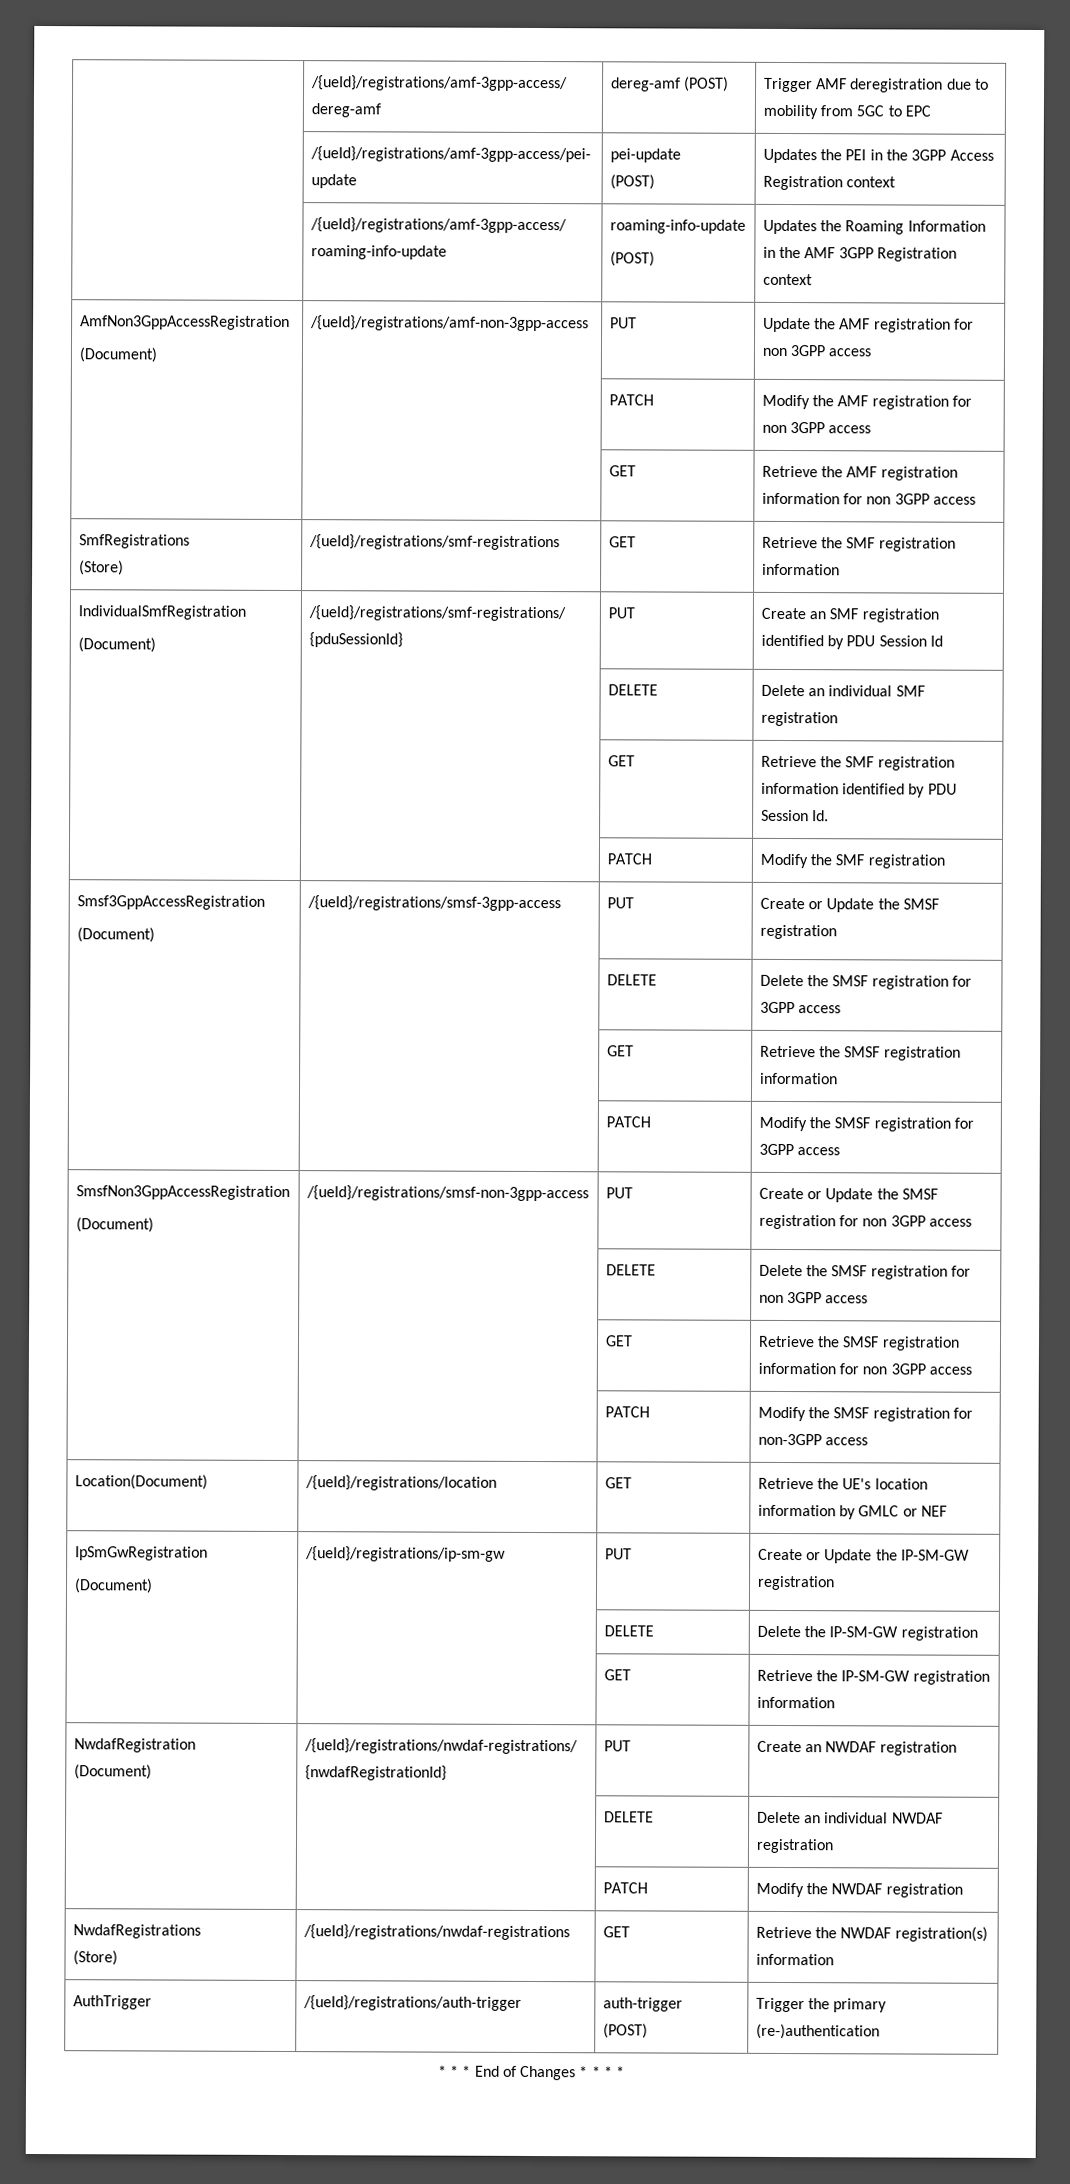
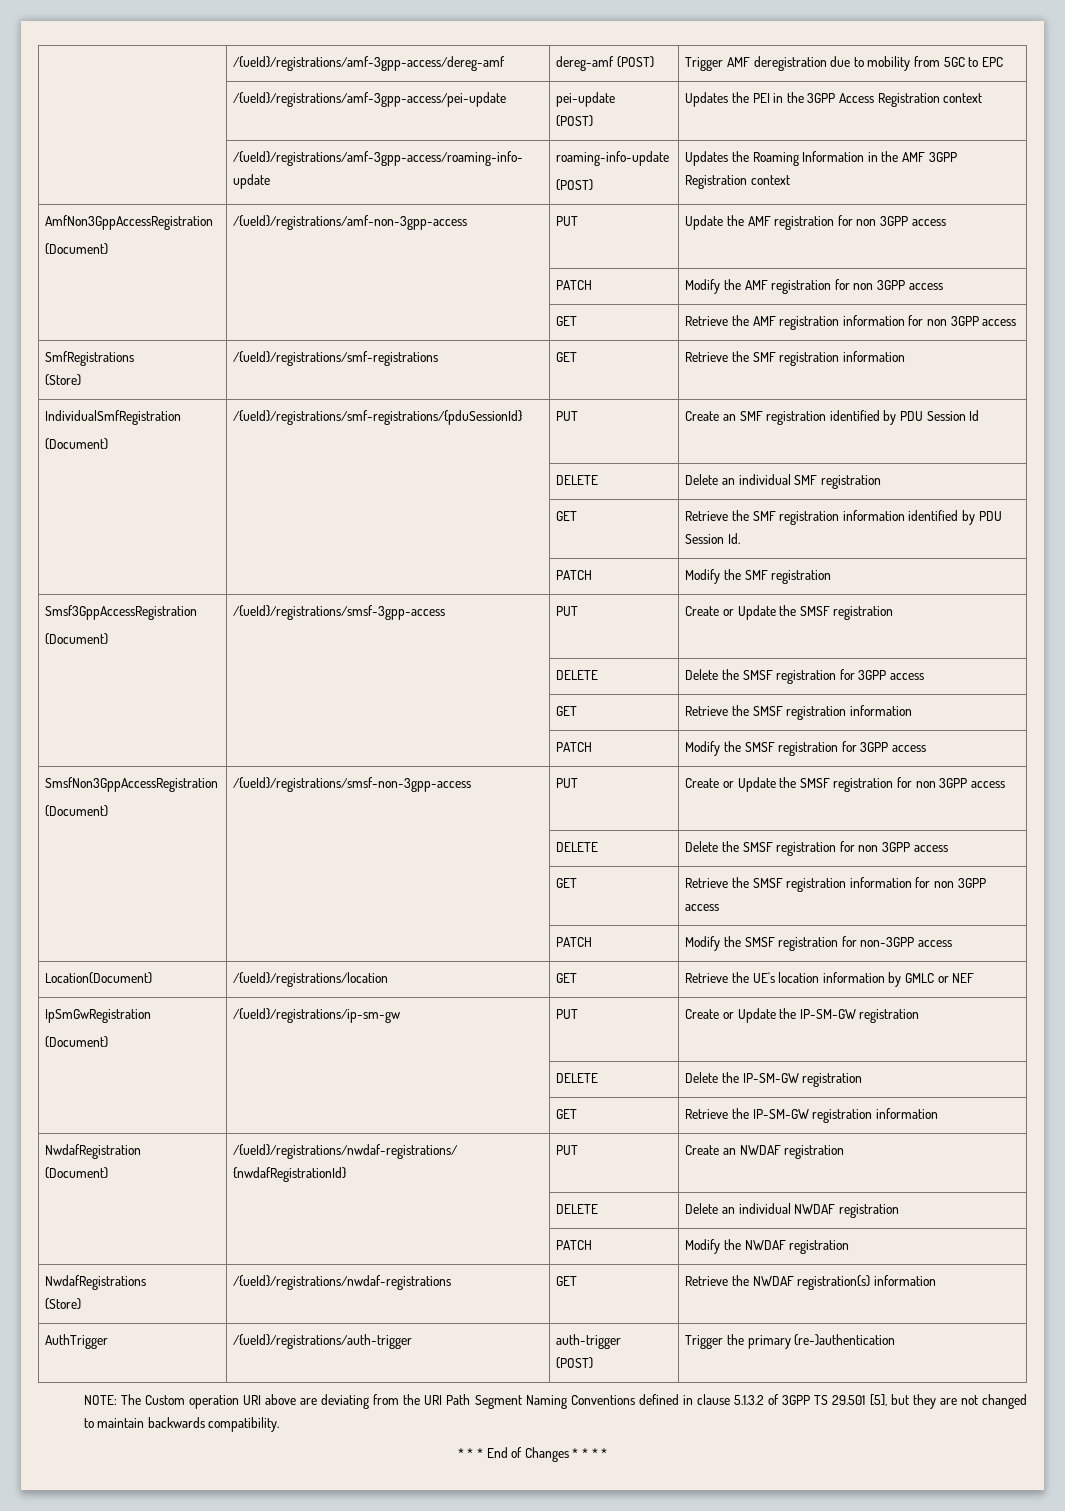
(880, 2031) none -> [83,1394,1028,1409] [83,1417,280,1432] // NOTE: The Custom operation URI above are deviating from the URI Path Segment Naming Conventions defined in clause 5.1.3.2 of 3GPP TS 29.501 [5], but they are not changed to maintain backwards compatibility.

